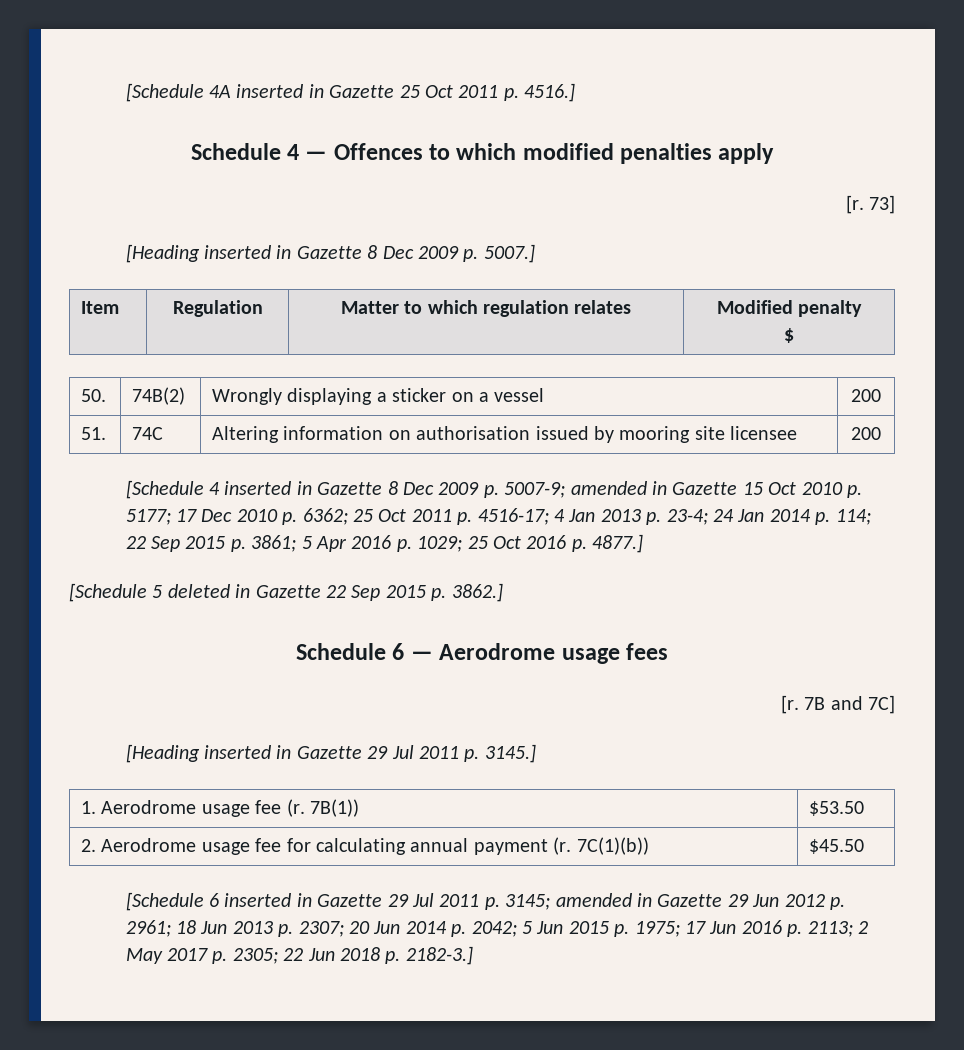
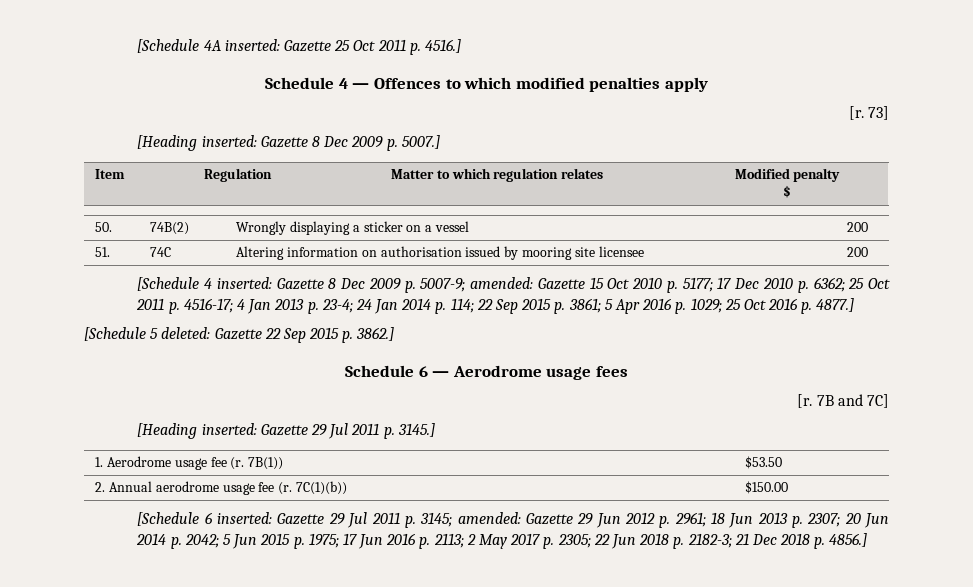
[236,84,324,98] inserted in -> [224,39,280,51] inserted:
[203,245,292,259] inserted in -> [201,135,257,147] inserted:
[224,481,312,495] inserted in -> [216,277,272,289] inserted:
[570,481,667,495] amended in -> [470,277,534,289] amended:
[167,584,251,598] deleted in -> [161,327,211,339] deleted:
[203,745,292,759] inserted in -> [201,423,257,435] inserted:
[101,838,548,855] Aerodrome usage fee for calculating annual payment -> [109,481,275,495] Annual aerodrome usage fee
[809,839,865,854] $45.50 -> [745,481,789,494] $150.00
[224,893,312,907] inserted in -> [217,512,273,524] inserted:
[555,893,652,907] amended in -> [457,512,521,524] amended:
[405,946,473,965] 2182-3.] -> [687,533,868,549] 2182-3; 21 Dec 2018 p. 4856.]

